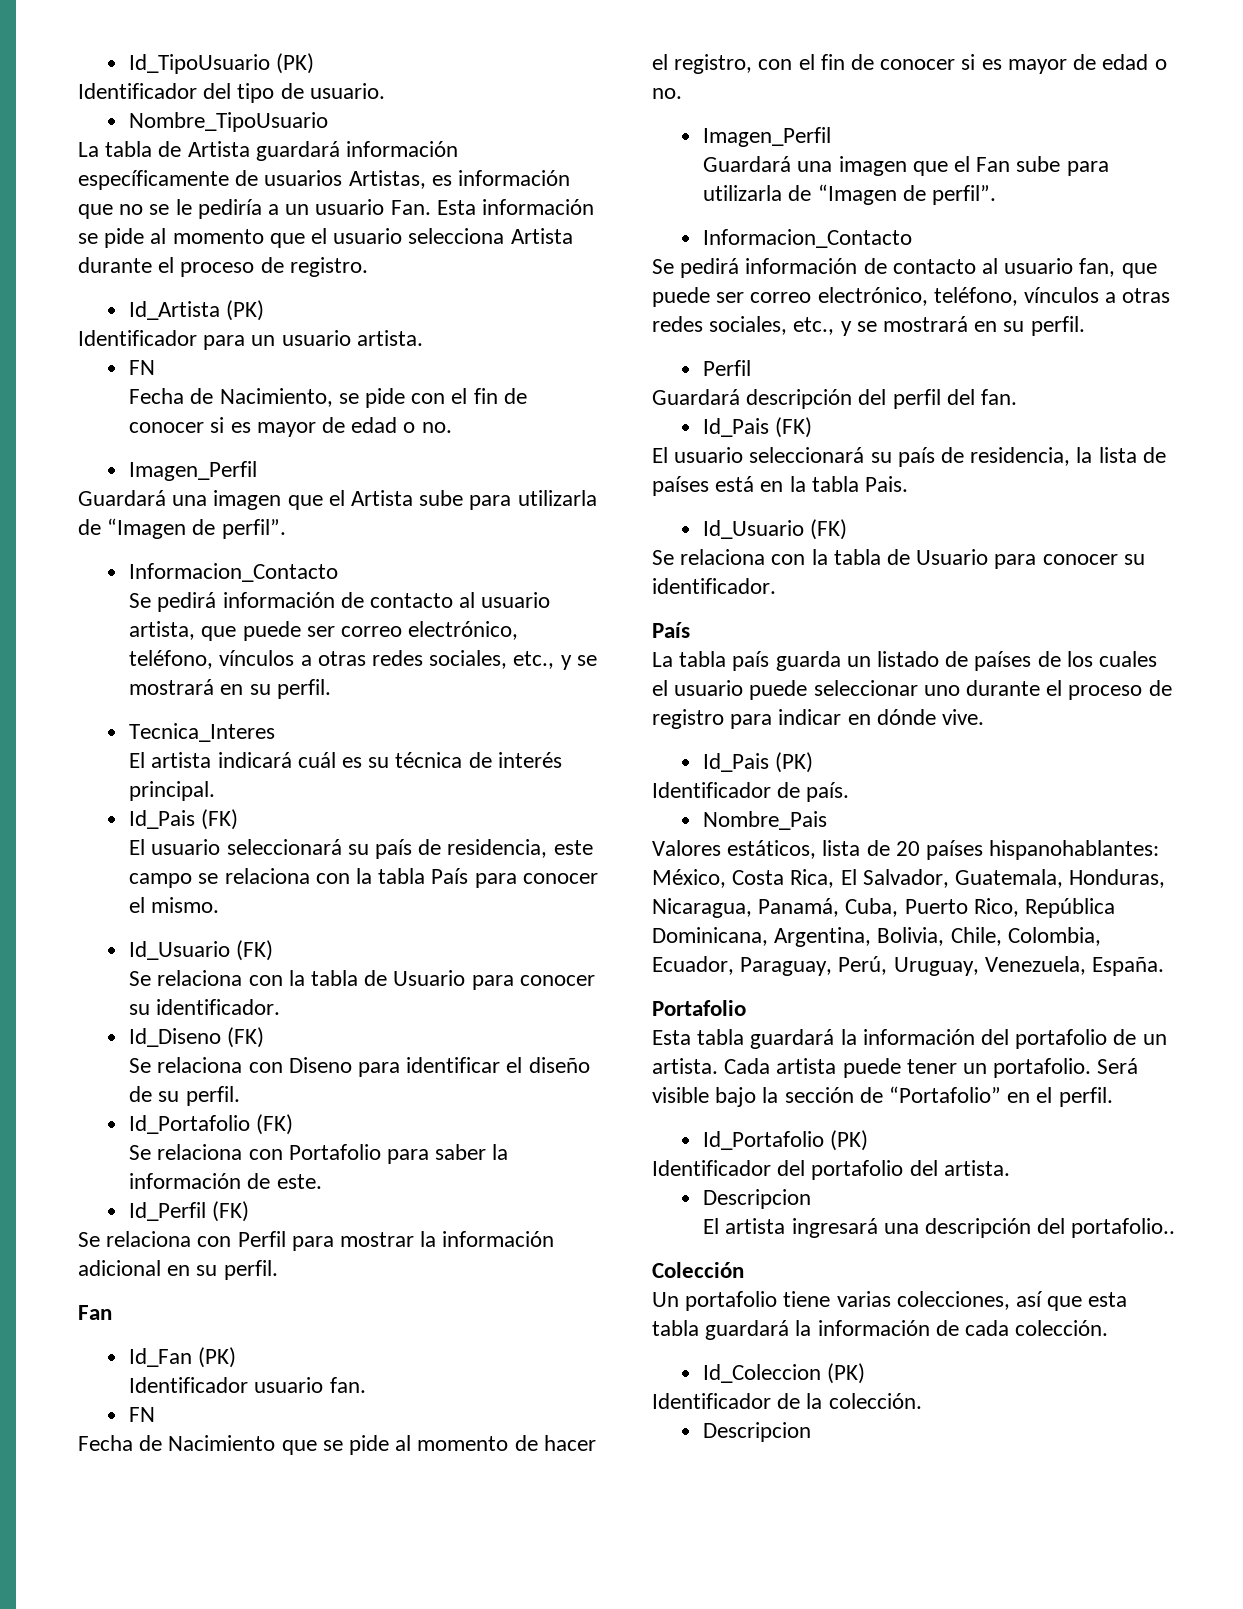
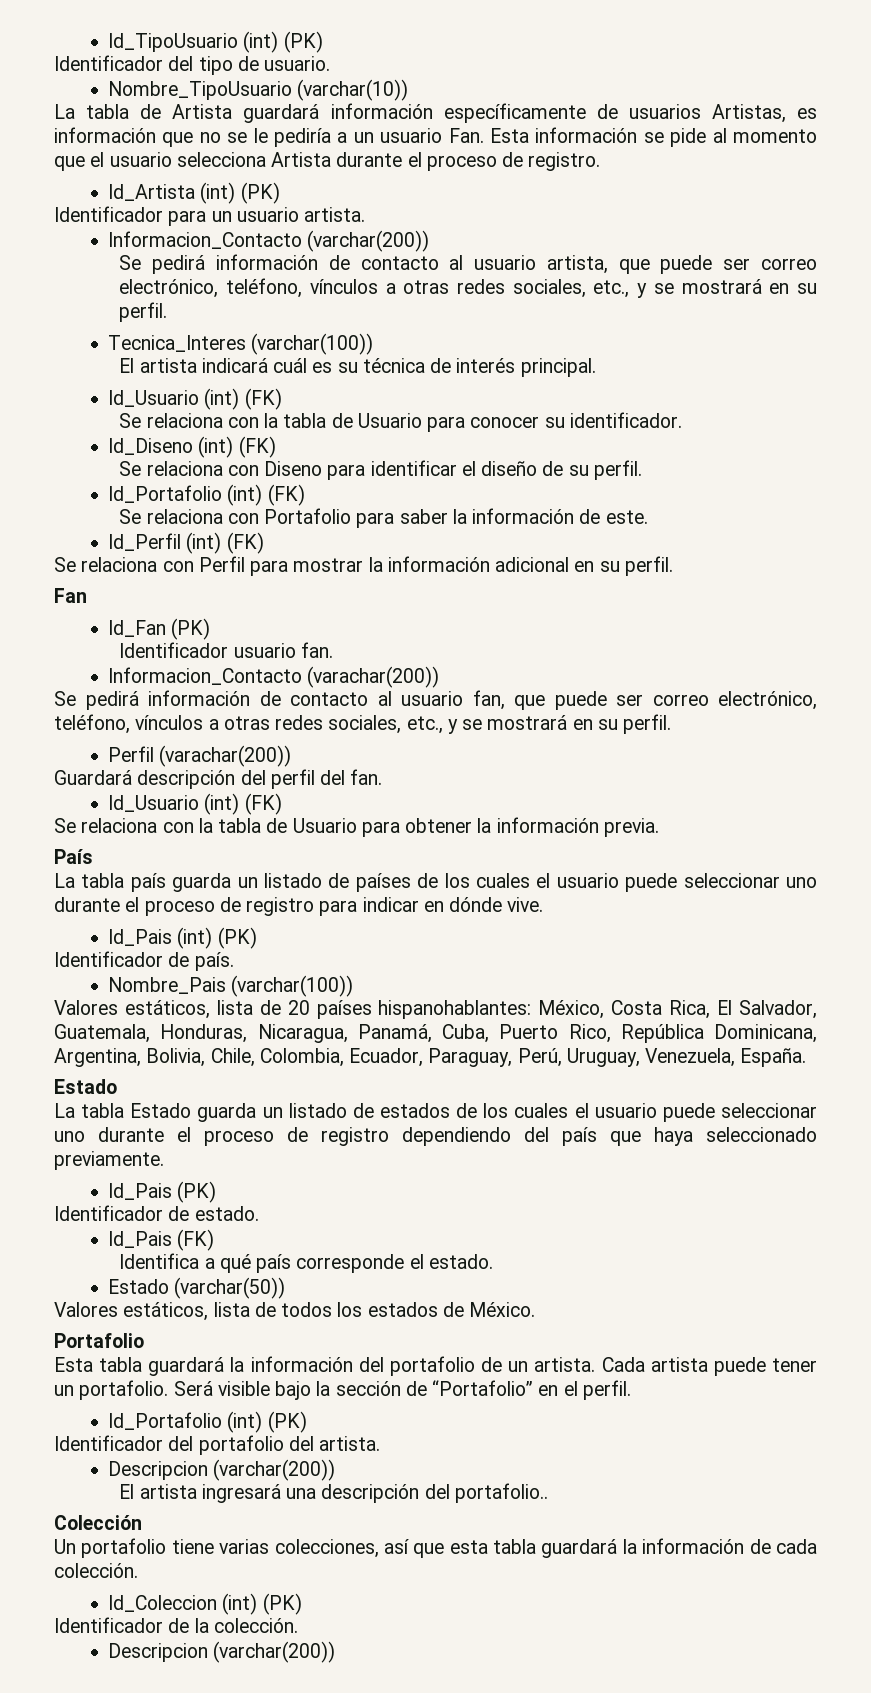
(270, 64) none -> [243,31,279,53] (int)
(328, 122) none -> [297,79,409,101] (varchar(10))
(220, 310) none -> [200,182,236,204] (int)
[128,360,155,375] [129,388,527,408] [129,417,452,437] [128,461,257,481] [78,490,597,510] [78,518,286,539] [128,563,338,582] // FN // Fecha de Nacimiento, se pide con el fin de conocer si es mayor de edad o no. // Imagen_Perfil // Guardará una imagen que el Artista sube para utilizarla de “Imagen de perfil”. // Informacion_Contacto -> [108,230,430,252] // Informacion_Contacto (varchar(200))
(275, 732) none -> [251,333,374,355] (varchar(100))
[128,809,239,830] [129,839,593,859] [129,868,598,888] [129,897,220,913] [128,941,230,960] // Id_Pais (FK) // El usuario seleccionará su país de residencia, este campo se relaciona con la tabla País para conocer el mismo. // Id_Usuario -> [108,388,240,410] // Id_Usuario (int)
(221, 1037) none -> [198,436,234,458] (int)
(250, 1124) none -> [227,484,263,506] (int)
(206, 1211) none -> [186,532,222,554] (int)
[128,1407,155,1422] [78,1435,596,1455] [652,54,1167,74] [652,88,682,99] [702,127,831,147] [703,156,1109,176] [703,184,996,205] [702,229,912,248] // FN // Fecha de Nacimiento que se pide al momento de hacer el registro, con el fin de conocer si es mayor de edad o no. // Imagen_Perfil // Guardará una imagen que el Fan sube para utilizarla de “Imagen de perfil”. // Informacion_Contacto -> [108,666,440,688] // Informacion_Contacto (varachar(200))
(751, 368) none -> [159,745,292,767] (varachar(200))
[702,417,813,438] [652,447,1166,467] [652,476,909,496] [702,519,848,540] [652,549,1145,569] [652,578,776,594] // Id_Pais (FK) // El usuario seleccionará su país de residencia, la lista de países está en la tabla Pais. // Id_Usuario (FK) // Se relaciona con la tabla de Usuario para conocer su identificador. -> [108,793,282,815] [54,817,659,837] // Id_Usuario (int) (FK) // Se relaciona con la tabla de Usuario para obtener la información previa.
(769, 762) none -> [177,927,213,949] (int)
(827, 820) none -> [231,975,354,997] (varchar(100))
(1165, 966) none -> [54,1079,117,1094] [54,1103,817,1122] [54,1127,817,1146] [54,1151,164,1170] [108,1181,217,1203] [54,1205,259,1221] [108,1229,215,1251] [119,1253,493,1273] [108,1277,286,1299] [54,1302,536,1321] // Estado // La tabla Estado guarda un listado de estados de los cuales el usuario puede seleccionar uno durante el proceso de registro dependiendo del país que haya seleccionado previamente. // Id_Pais (PK) // Identificador de estado. // Id_Pais (FK) // Identifica a qué país corresponde el estado. // Estado (varchar(50)) // Valores estáticos, lista de todos los estados de México.
(824, 1140) none -> [227,1411,263,1433] (int)
(811, 1199) none -> [213,1459,336,1481] (varchar(200))
(821, 1373) none -> [222,1593,258,1615] (int)
(811, 1432) none -> [213,1641,336,1663] (varchar(200))

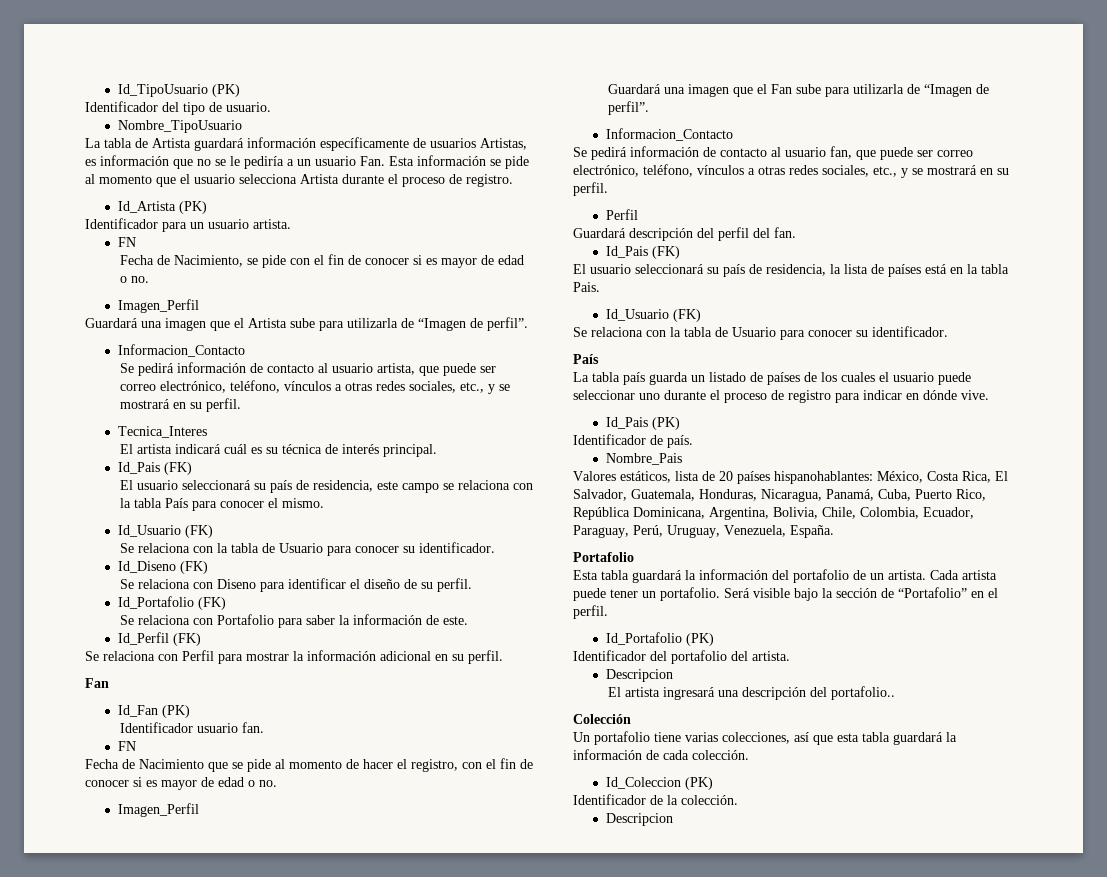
[243,31,279,53] (int) -> (209, 90) none
[297,79,409,101] (varchar(10)) -> (243, 126) none
[200,182,236,204] (int) -> (177, 207) none
[108,230,430,252] // Informacion_Contacto (varchar(200)) -> [118,237,137,247] [120,254,525,268] [120,276,150,283] [118,299,200,313] [85,317,528,331] [118,344,246,357] // FN // Fecha de Nacimiento, se pide con el fin de conocer si es mayor de edad o no. // Imagen_Perfil // Guardará una imagen que el Artista sube para utilizarla de “Imagen de perfil”. // Informacion_Contacto
[251,333,374,355] (varchar(100)) -> (208, 432) none
[108,388,240,410] // Id_Usuario (int) -> [118,462,193,475] [120,480,534,493] [120,498,325,511] [118,525,182,537] // Id_Pais (FK) // El usuario seleccionará su país de residencia, este campo se relaciona con la tabla País para conocer el mismo. // Id_Usuario
[198,436,234,458] (int) -> (177, 567) none
[227,484,263,506] (int) -> (195, 602) none
[186,532,222,554] (int) -> (170, 638) none
[108,666,440,688] // Informacion_Contacto (varachar(200)) -> [118,741,137,751] [85,758,533,772] [85,777,277,790] [118,803,200,817] [608,84,990,97] [608,101,650,115] [606,128,734,141] // FN // Fecha de Nacimiento que se pide al momento de hacer el registro, con el fin de conocer si es mayor de edad o no. // Imagen_Perfil // Guardará una imagen que el Fan sube para utilizarla de “Imagen de perfil”. // Informacion_Contacto
[159,745,292,767] (varachar(200)) -> (639, 214) none
[108,793,282,815] [54,817,659,837] // Id_Usuario (int) (FK) // Se relaciona con la tabla de Usuario para obtener la información previa. -> [606,246,681,259] [573,264,1009,277] [573,282,600,292] [606,309,702,322] [573,326,948,340] // Id_Pais (FK) // El usuario seleccionará su país de residencia, la lista de países está en la tabla Pais. // Id_Usuario (FK) // Se relaciona con la tabla de Usuario para conocer su identificador.
[177,927,213,949] (int) -> (649, 423) none
[231,975,354,997] (varchar(100)) -> (683, 459) none
[54,1079,117,1094] [54,1103,817,1122] [54,1127,817,1146] [54,1151,164,1170] [108,1181,217,1203] [54,1205,259,1221] [108,1229,215,1251] [119,1253,493,1273] [108,1277,286,1299] [54,1302,536,1321] // Estado // La tabla Estado guarda un listado de estados de los cuales el usuario puede seleccionar uno durante el proceso de registro dependiendo del país que haya seleccionado previamente. // Id_Pais (PK) // Identificador de estado. // Id_Pais (FK) // Identifica a qué país corresponde el estado. // Estado (varchar(50)) // Valores estáticos, lista de todos los estados de México. -> (834, 531) none
[227,1411,263,1433] (int) -> (683, 638) none
[213,1459,336,1481] (varchar(200)) -> (674, 675) none
[222,1593,258,1615] (int) -> (682, 783) none
[213,1641,336,1663] (varchar(200)) -> (674, 819) none

